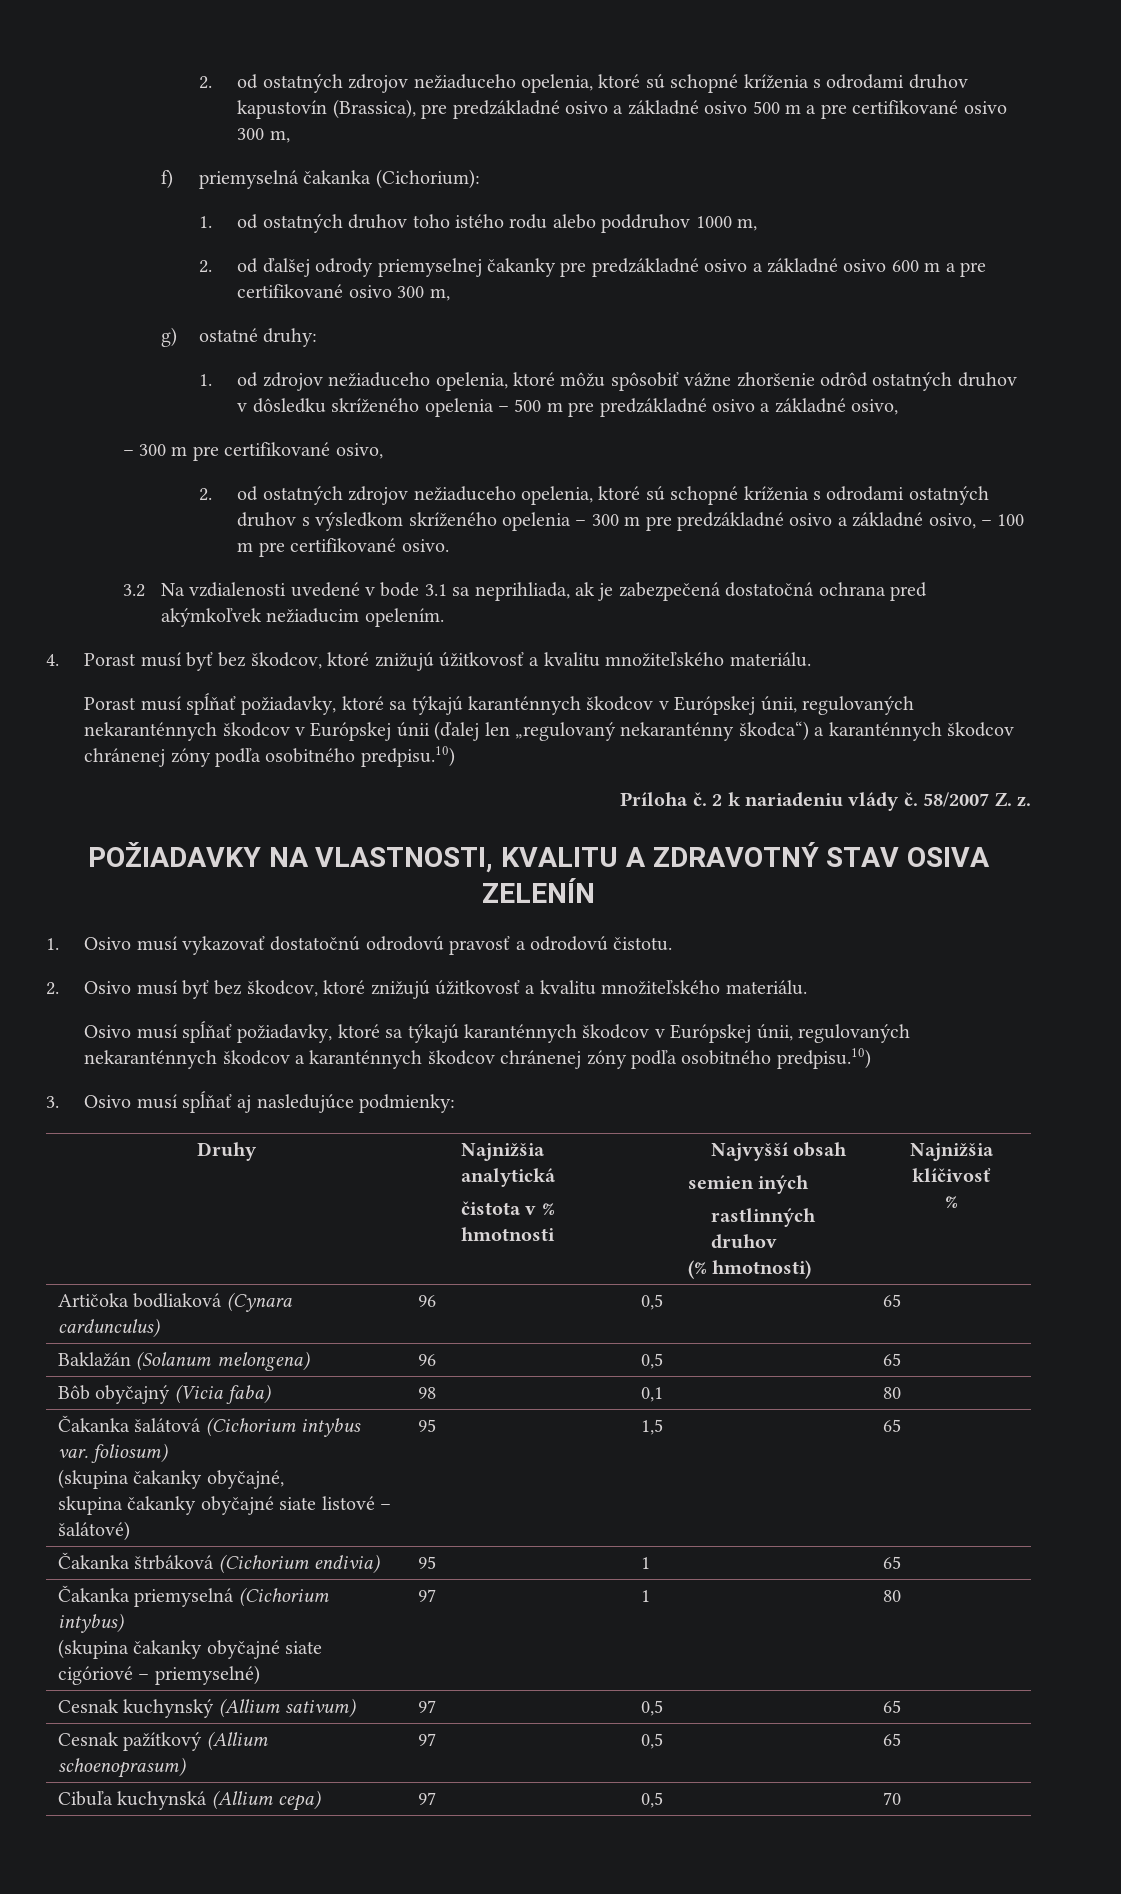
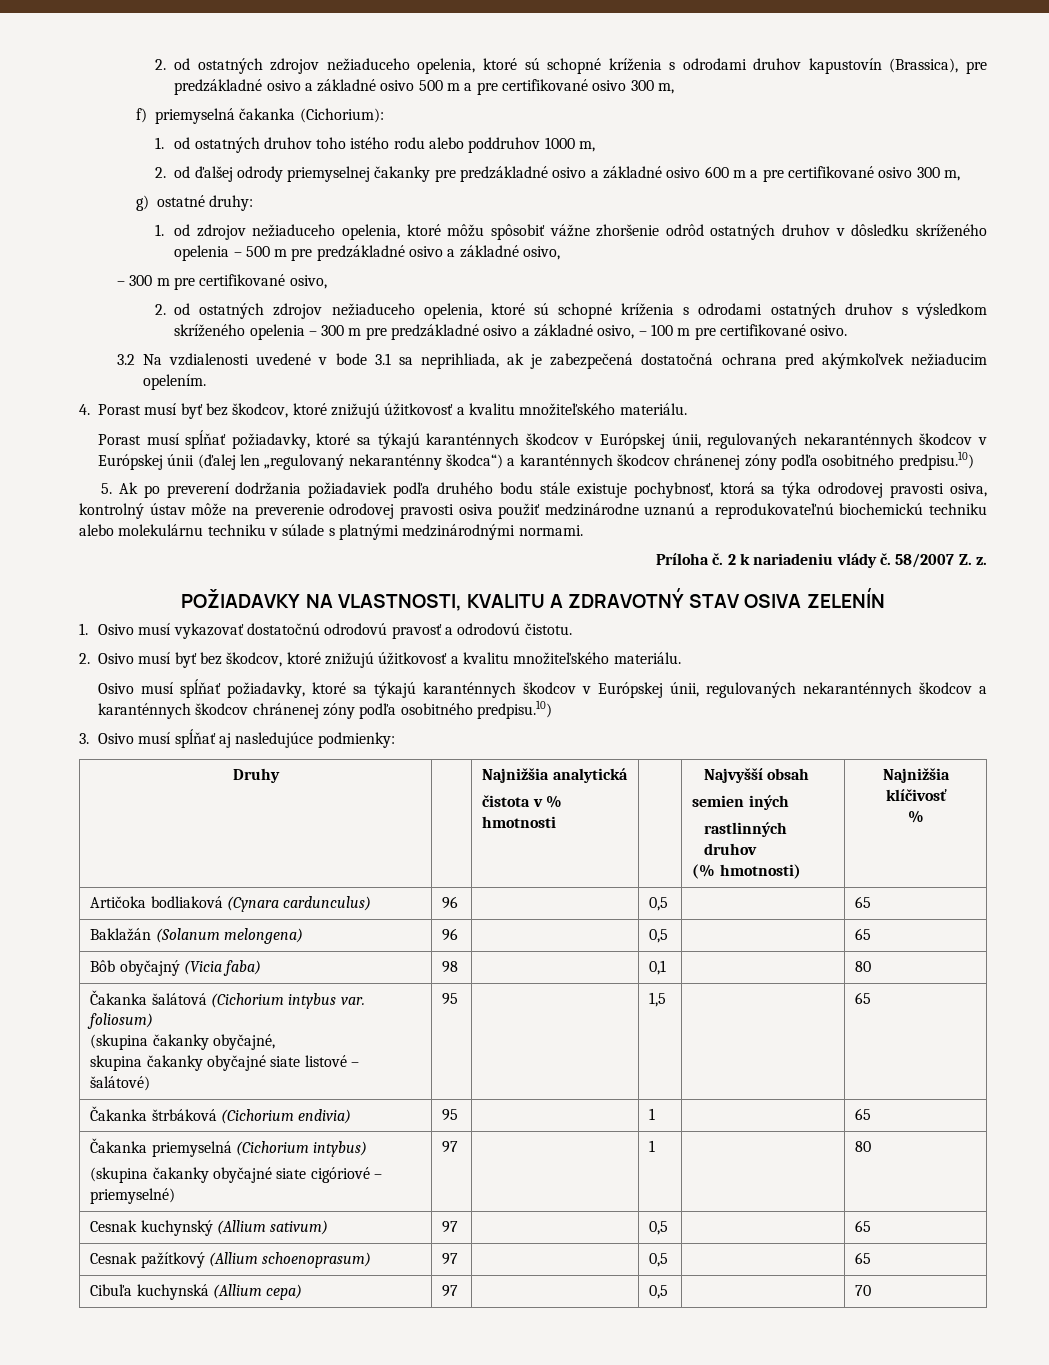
(455, 756) none -> [100,482,988,498] [79,503,987,519] [79,524,583,540] // 5. Ak po preverení dodržania požiadaviek podľa druhého bodu stále existuje pochybnosť, ktorá sa týka odrodovej pravosti osiva, kontrolný ústav môže na preverenie odrodovej pravosti osiva použiť medzinárodne uznanú a reprodukovateľnú biochemickú techniku alebo molekulárnu techniku v súlade s platnými medzinárodnými normami.

